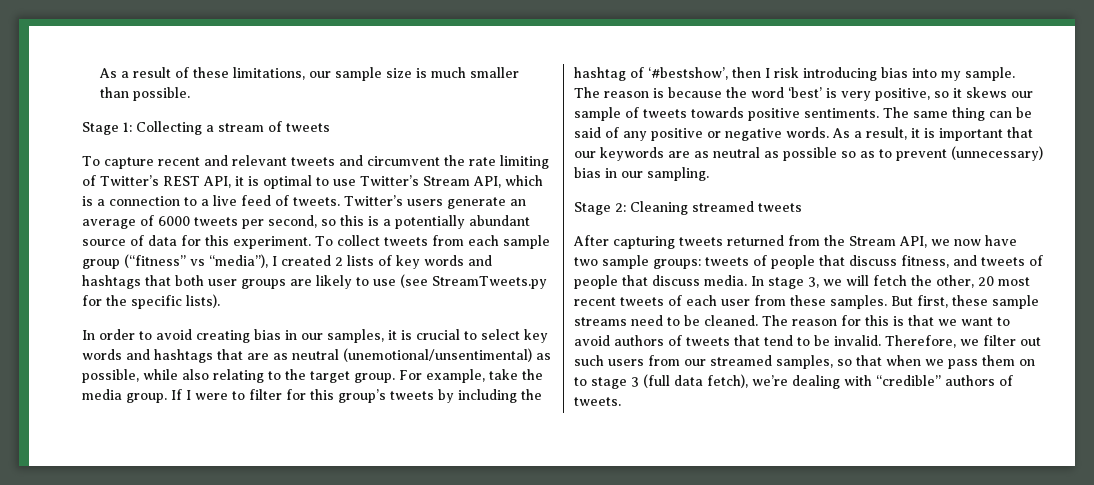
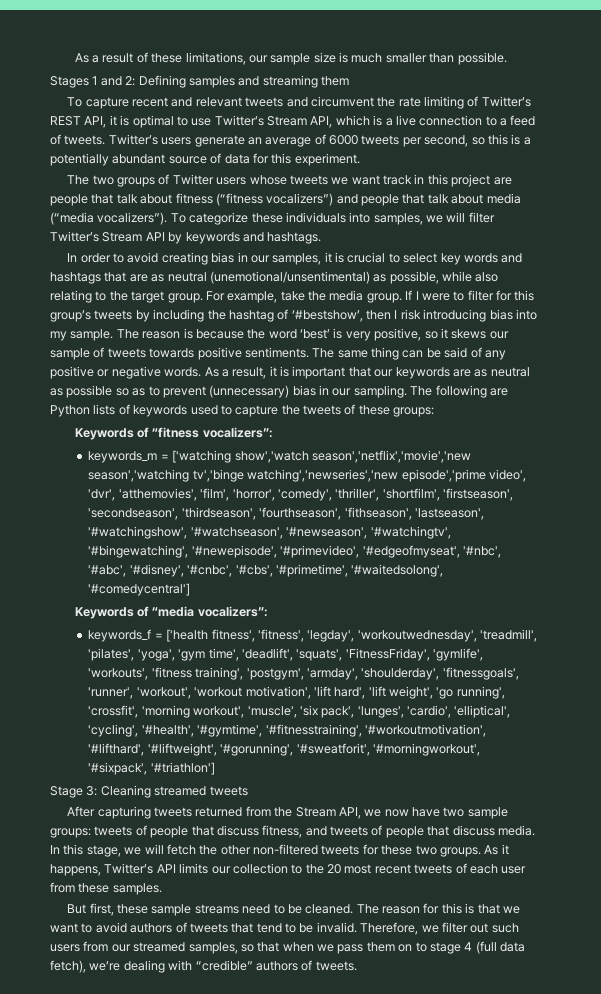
[82,121,330,135] Stage 1: Collecting a stream of tweets -> [50,75,349,88] Stages 1 and 2: Defining samples and streaming them
(105, 202) none -> [395,115,416,126] live
[213,195,237,206] live -> (507, 122) none
[315,235,550,249] [82,254,492,269] [82,274,547,289] [82,294,220,309] To collect tweets from each sample group (“fitness” vs “media”), I created 2 lists of key words and hashtags that both user groups are likely to use (see StreamTweets.py for the specific lists). -> [67,174,512,187] [50,193,521,206] [50,212,495,225] [50,231,322,244] // The two groups of Twitter users whose tweets we want track in this project are people that talk about fitness (“fitness vocalizers”) and people that talk about media (“media vocalizers”). To categorize these individuals into samples, we will filter Twitter’s Stream API by keywords and hashtags.
[574,202,626,215] // Stage 2: -> [410,385,508,398] [50,404,435,417] [74,427,273,440] [88,450,471,463] [88,469,526,482] [88,488,514,501] [88,507,484,520] [88,526,451,539] [88,545,501,558] [88,564,444,577] [88,583,191,596] [74,606,268,619] [88,629,538,642] [88,648,484,661] [88,667,519,680] [88,686,505,699] [88,705,511,718] [88,724,486,737] [88,743,480,756] [88,762,215,775] [50,786,98,798] The following are Python lists of keywords used to capture the tweets of these groups: // Keywords of “fitness vocalizers”: // keywords_m = ['watching show','watch season','netflix','movie','new season','watching tv','binge watching','newseries','new episode','prime video', 'dvr', 'atthemovies', 'film', 'horror', 'comedy', 'thriller', 'shortfilm', 'firstseason', 'secondseason', 'thirdseason', 'fourthseason', 'fithseason', 'lastseason', '#watchingshow', '#watchseason', '#newseason', '#watchingtv', '#bingewatching', '#newepisode', '#primevideo', '#edgeofmyseat', '#nbc', '#abc', '#disney', '#cnbc', '#cbs', '#primetime', '#waitedsolong', '#comedycentral'] // Keywords of “media vocalizers”: // keywords_f = ['health fitness', 'fitness', 'legday', 'workoutwednesday', 'treadmill', 'pilates', 'yoga', 'gym time', 'deadlift', 'squats', 'FitnessFriday', 'gymlife', 'workouts', 'fitness training', 'postgym', 'armday', 'shoulderday', 'fitnessgoals', 'runner', 'workout', 'workout motivation', 'lift hard', 'lift weight', 'go running', 'crossfit', 'morning workout', 'muscle', 'six pack', 'lunges', 'cardio', 'elliptical', 'cycling', '#health', '#gymtime', '#fitnesstraining', '#workoutmotivation', '#lifthard', '#liftweight', '#gorunning', '#sweatforit', '#morningworkout', '#sixpack', '#triathlon'] // Stage 3:
[768,277,819,289] stage 3, -> [63,844,121,857] this stage,
[936,275,974,288] other, -> [220,844,509,857] [50,863,324,876] other non-filtered tweets for these two groups. As it happens, Twitter’s API limits our collection to the
(887, 302) none -> (162, 889) //
[631,377,639,387] 3 -> [464,942,473,951] 4

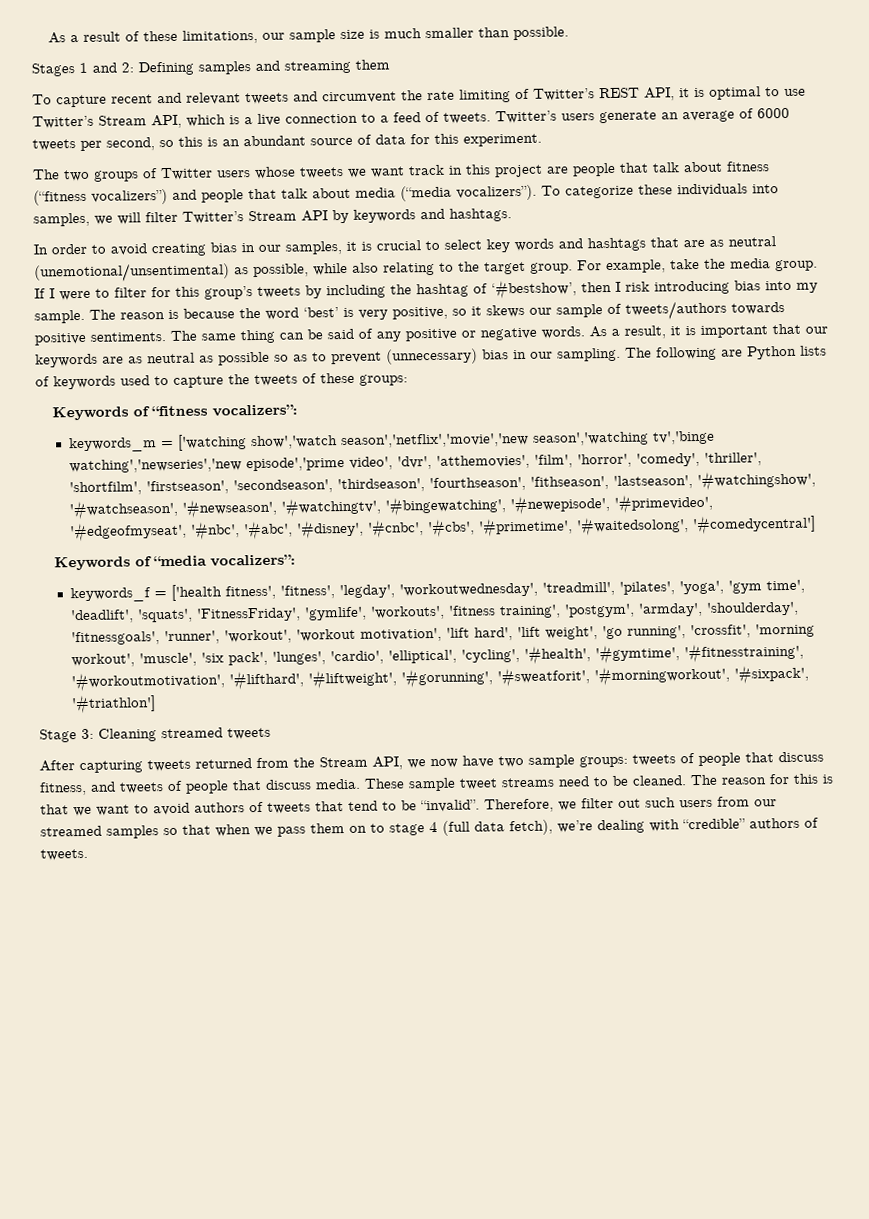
[523,137,531,145] [50,153,109,166] a potentially -> [222,139,240,147] an
[107,348,146,358] tweets -> [625,300,727,320] tweets/authors
[50,844,509,857] [50,863,527,876] [50,882,162,895] [67,903,192,916] In this stage, we will fetch the other non-filtered tweets for these two groups. As it happens, Twitter’s API limits our collection to the 20 most recent tweets of each user from these samples. // But first, these sample -> [364,777,498,792] These sample tweet
[316,922,357,933] invalid. -> [420,799,480,813] “invalid”.
[188,942,238,954] samples, -> [106,825,159,839] samples

